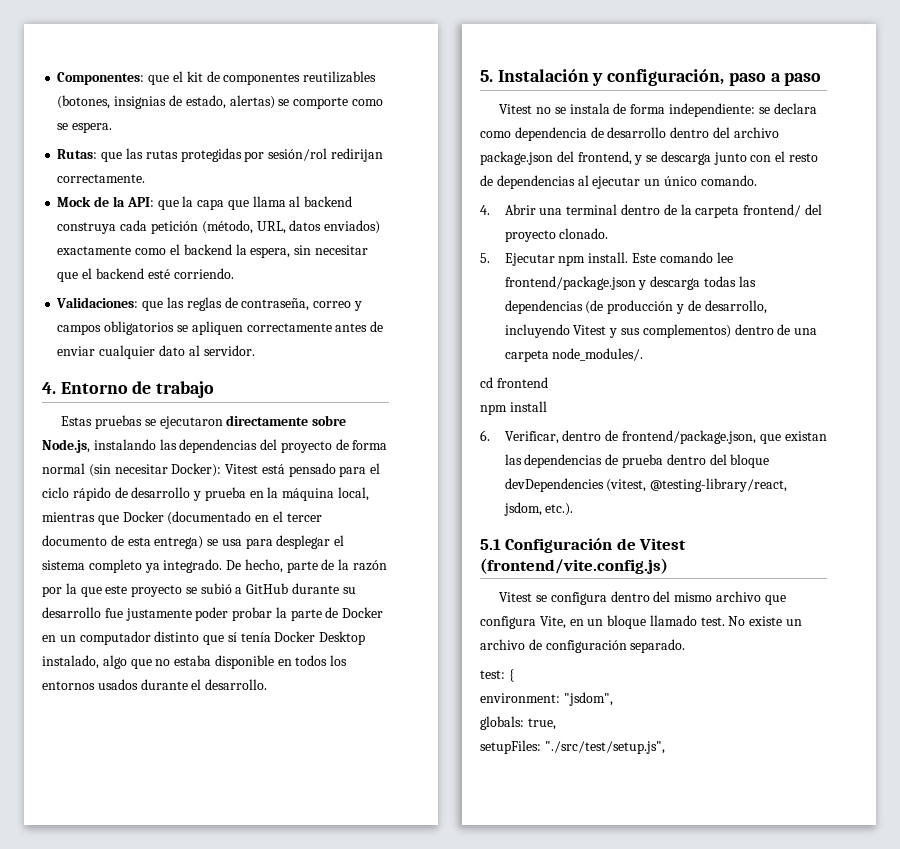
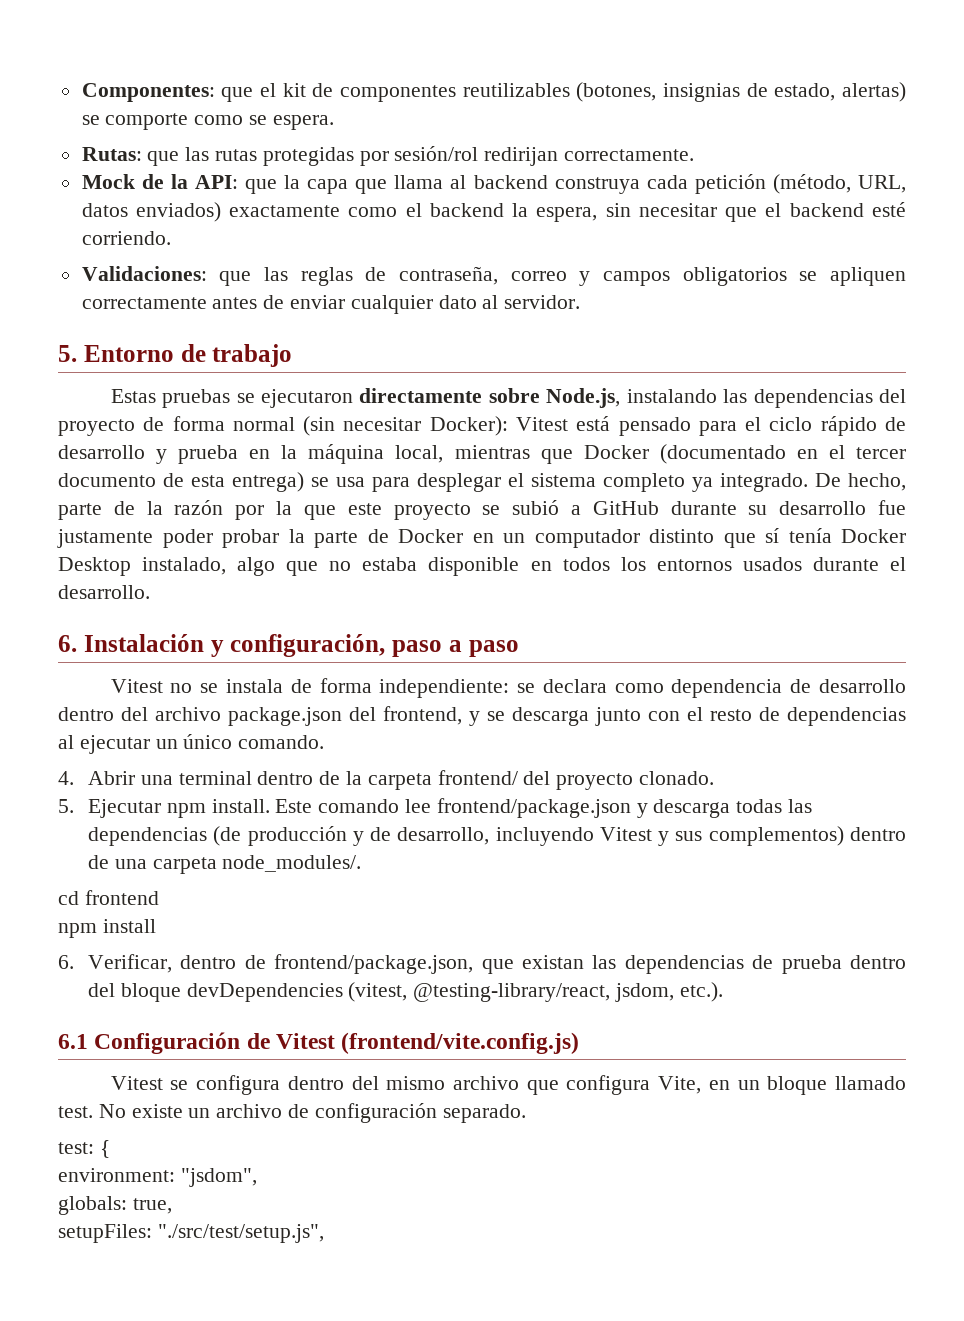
[42,382,56,394] 4. -> [58,345,77,362] 5.
[480,70,493,82] 5. -> [58,635,77,652] 6.
[480,539,501,550] 5.1 -> [58,1034,88,1049] 6.1

